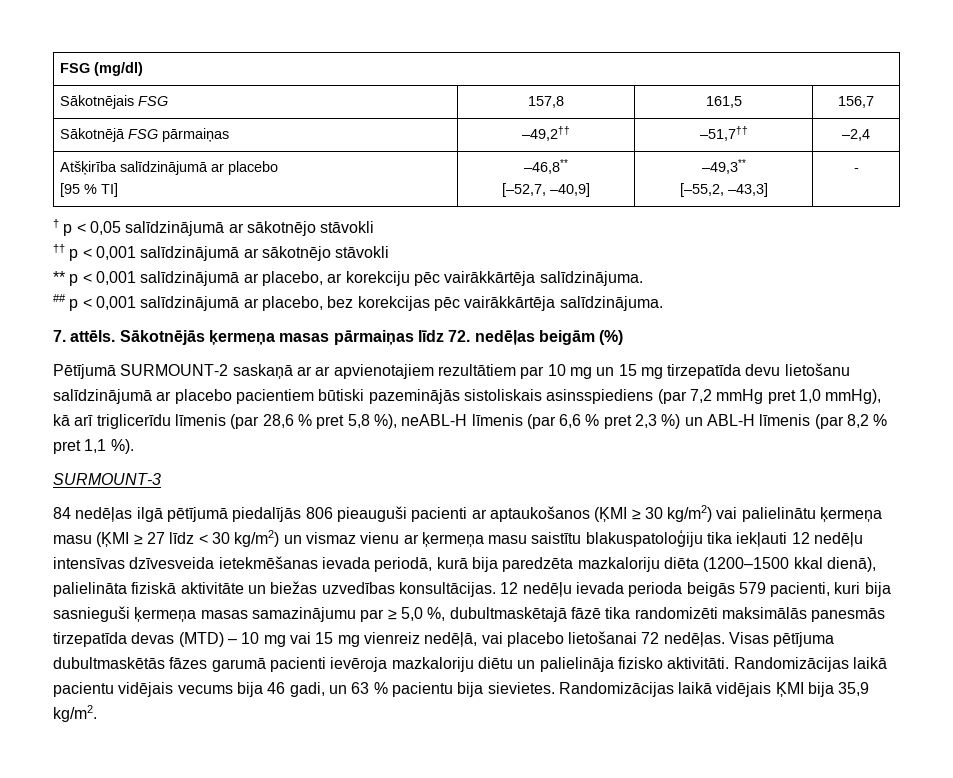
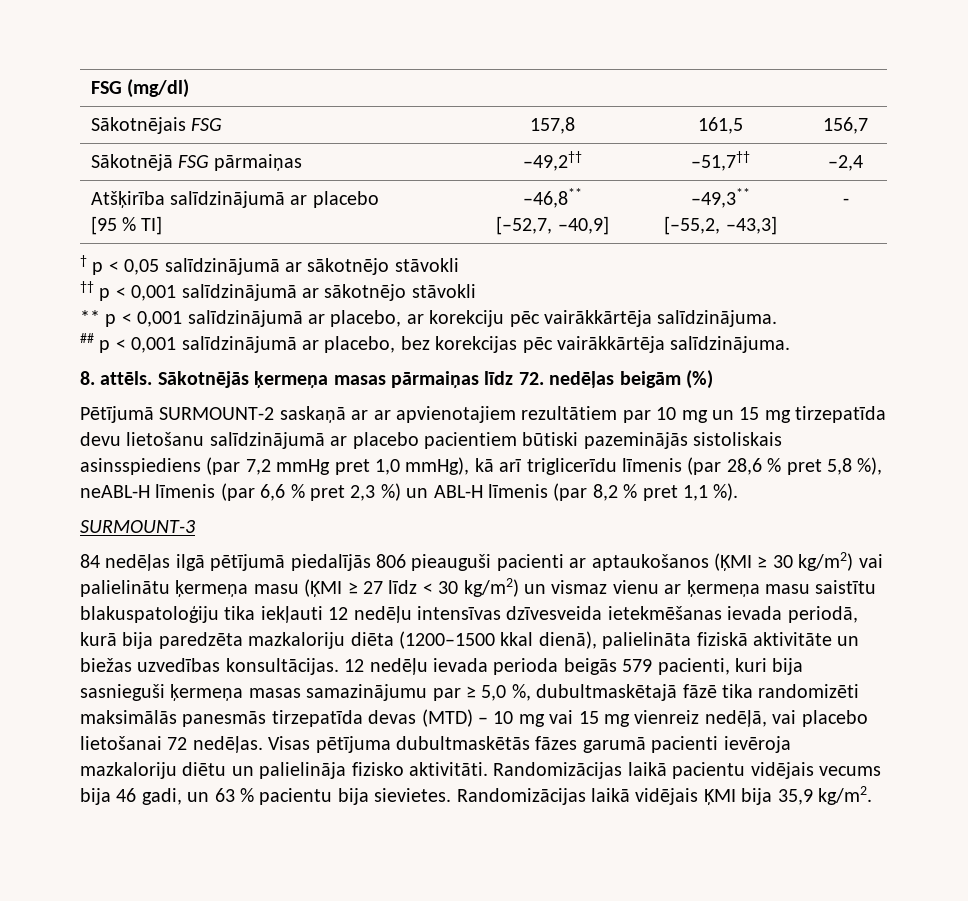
[53,330,66,342] 7. -> [80,371,95,385] 8.

